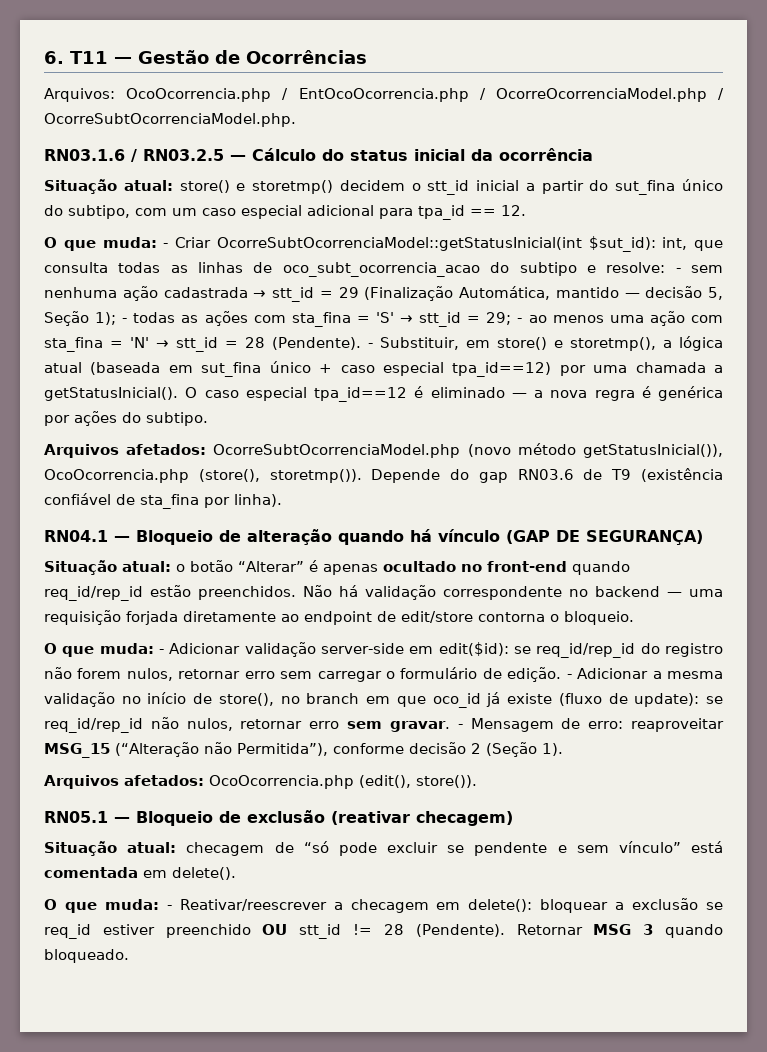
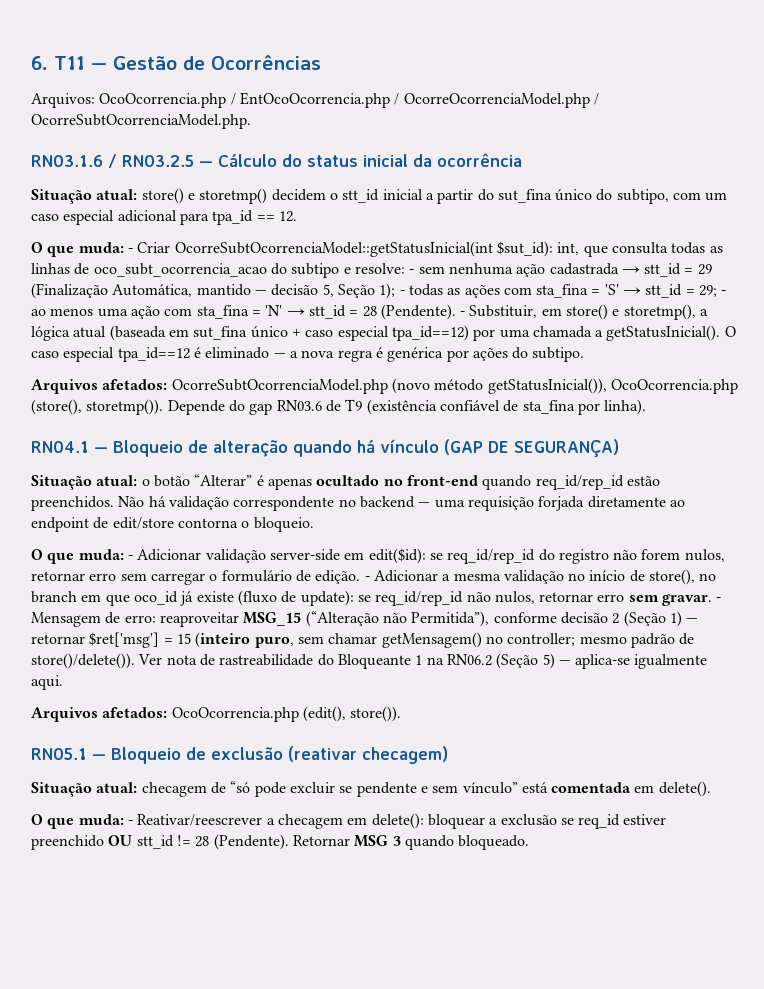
[541,743,563,756] 1). -> [669,611,699,627] [31,632,695,648] [31,653,708,669] [31,675,63,690] 1) — retornar $ret['msg'] = 15 (inteiro puro, sem chamar getMensagem() no controller; mesmo padrão de store()/delete()). Ver nota de rastreabilidade do Bloqueante 1 na RN06.2 (Seção 5) — aplica-se igualmente aqui.

